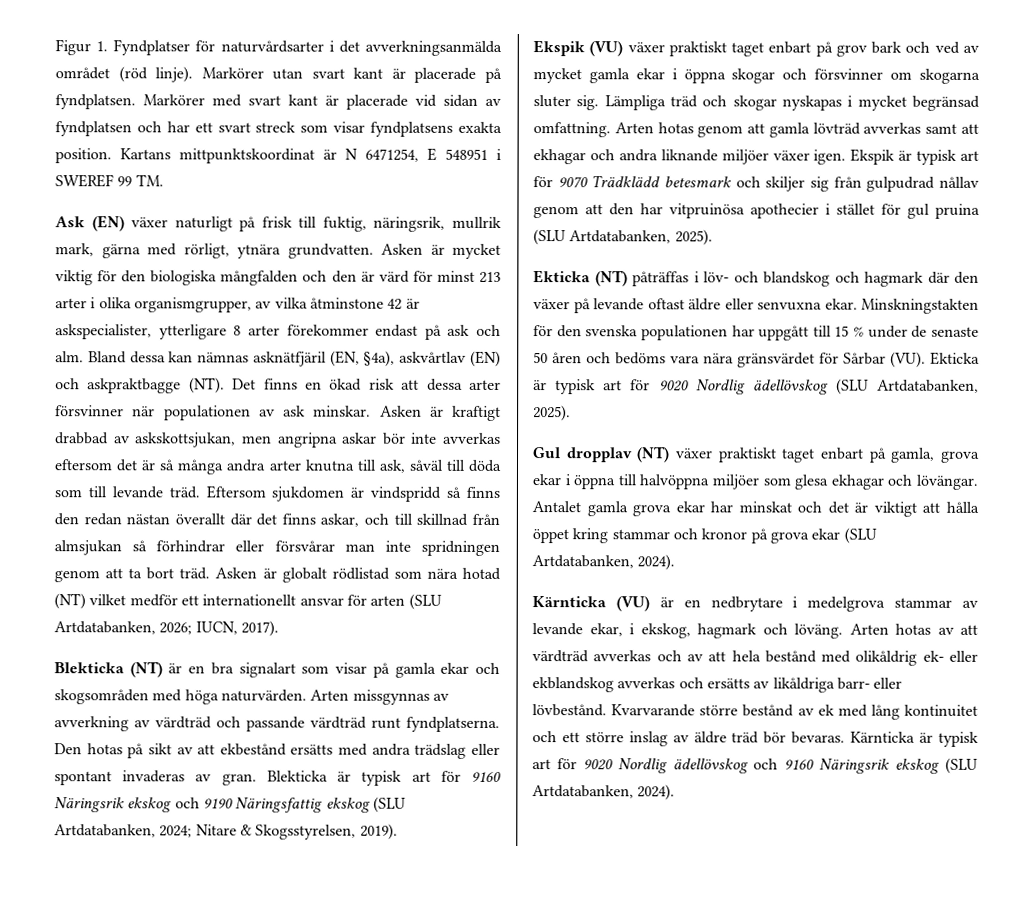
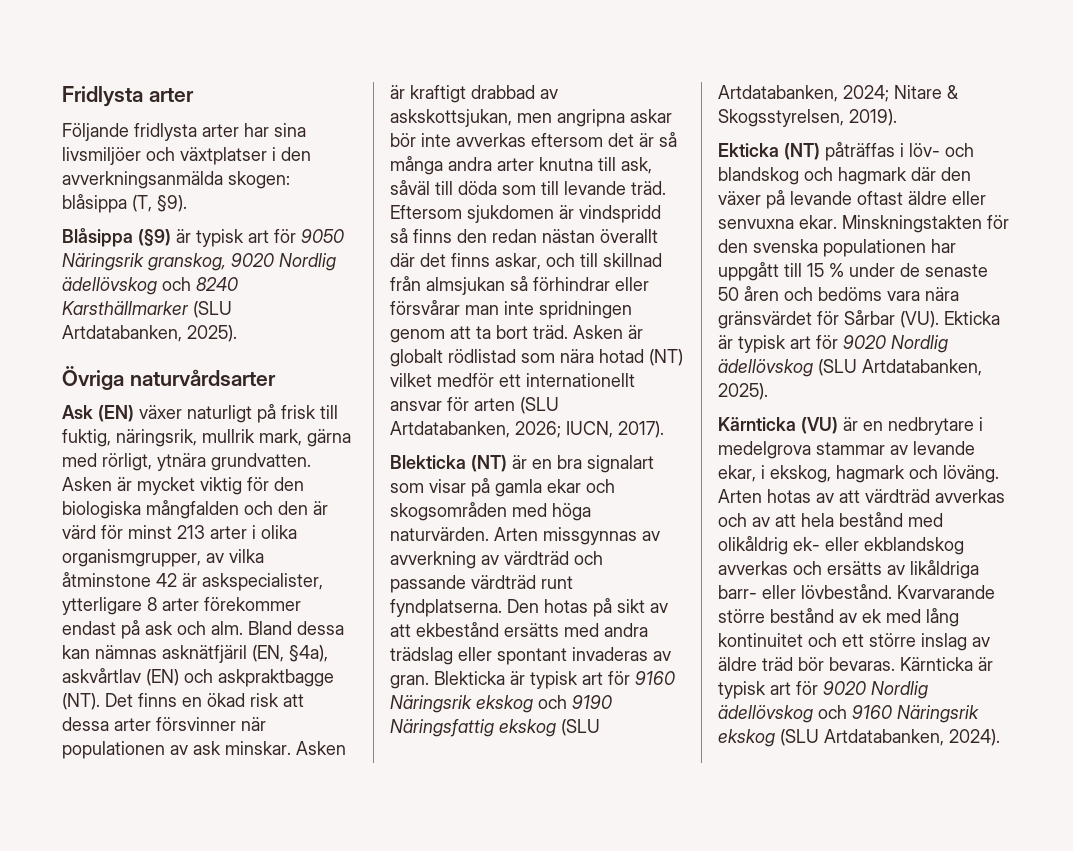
[55,39,503,56] [55,66,502,83] [55,94,501,110] [55,121,503,137] [55,147,502,164] [55,174,164,188] Figur 1. Fyndplatser för naturvårdsarter i det avverkningsanmälda området (röd linje). Markörer utan svart kant är placerade på fyndplatsen. Markörer med svart kant är placerade vid sidan av fyndplatsen och har ett svart streck som visar fyndplatsens exakta position. Kartans mittpunktskoordinat är N 6471254, E 548951 i SWEREF 99 TM. -> [62,86,194,107] [62,123,306,141] [62,147,311,165] [62,171,290,189] [62,194,187,213] [62,228,345,247] [62,253,336,271] [62,277,239,295] [62,301,232,318] [62,325,237,342] [62,366,276,390] Fridlysta arter // Följande fridlysta arter har sina livsmiljöer och växtplatser i den avverkningsanmälda skogen: blåsippa (T, §9). // Blåsippa (§9) är typisk art för 9050 Näringsrik granskog, 9020 Nordlig ädellövskog och 8240 Karsthällmarker (SLU Artdatabanken, 2025). // Övriga naturvårdsarter
[533,40,979,57] [533,68,980,84] [533,95,980,111] [533,122,979,138] [533,148,979,165] [533,175,979,192] [533,203,980,219] [533,229,713,246] // Ekspik (VU) växer praktiskt taget enbart på grov bark och ved av mycket gamla ekar i öppna skogar och försvinner om skogarna sluter sig. Lämpliga träd och skogar nyskapas i mycket begränsad omfattning. Arten hotas genom att gamla lövträd avverkas samt att ekhagar och andra liknande miljöer växer igen. Ekspik är typisk art för 9070 Trädklädd betesmark och skiljer sig från gulpudrad nållav genom att den har vitpruinösa apothecier i stället för gul pruina (SLU Artdatabanken, 2025). -> (897, 117) none
[533,446,980,463] [532,474,979,490] [532,501,980,517] [532,527,877,544] [532,554,676,571] // Gul dropplav (NT) växer praktiskt taget enbart på gamla, grova ekar i öppna till halvöppna miljöer som glesa ekhagar och lövängar. Antalet gamla grova ekar har minskat och det är viktigt att hålla öppet kring stammar och kronor på grova ekar (SLU Artdatabanken, 2024). -> (768, 391) none

